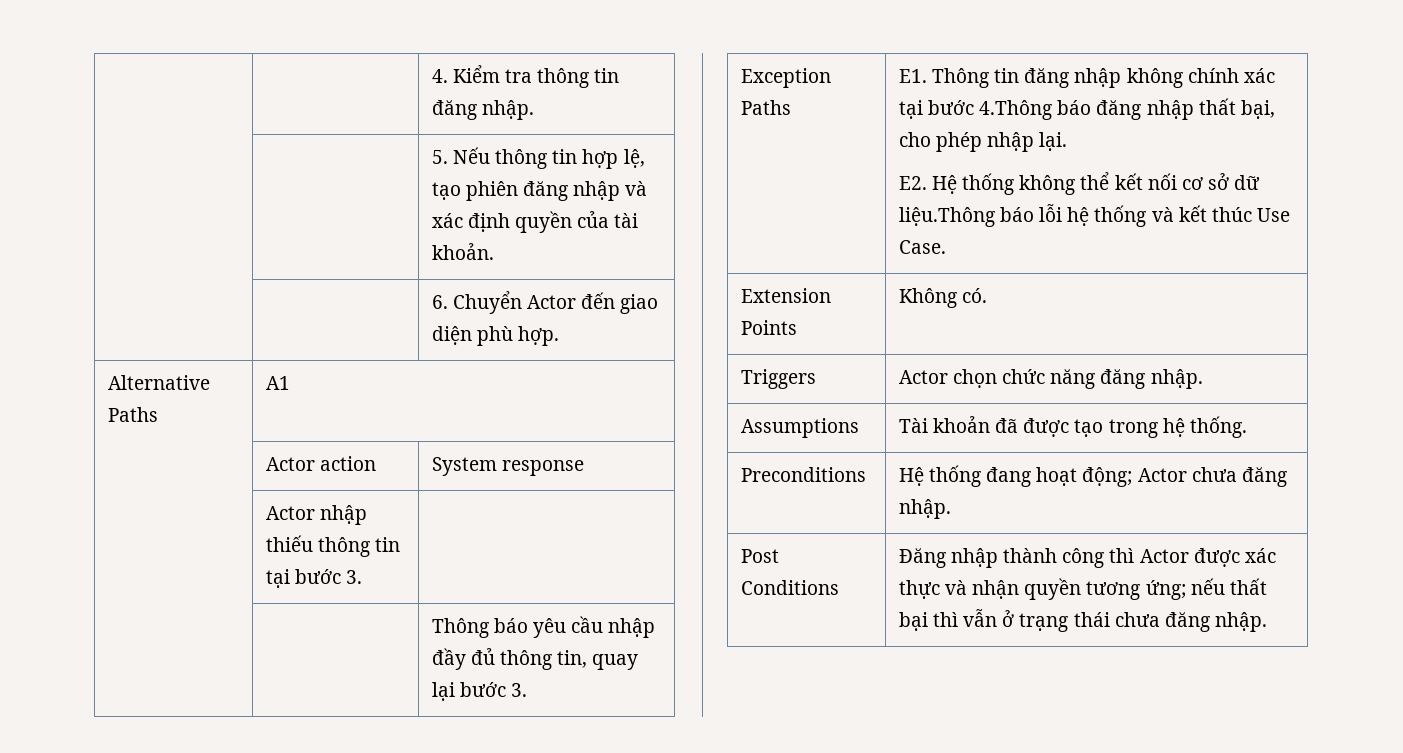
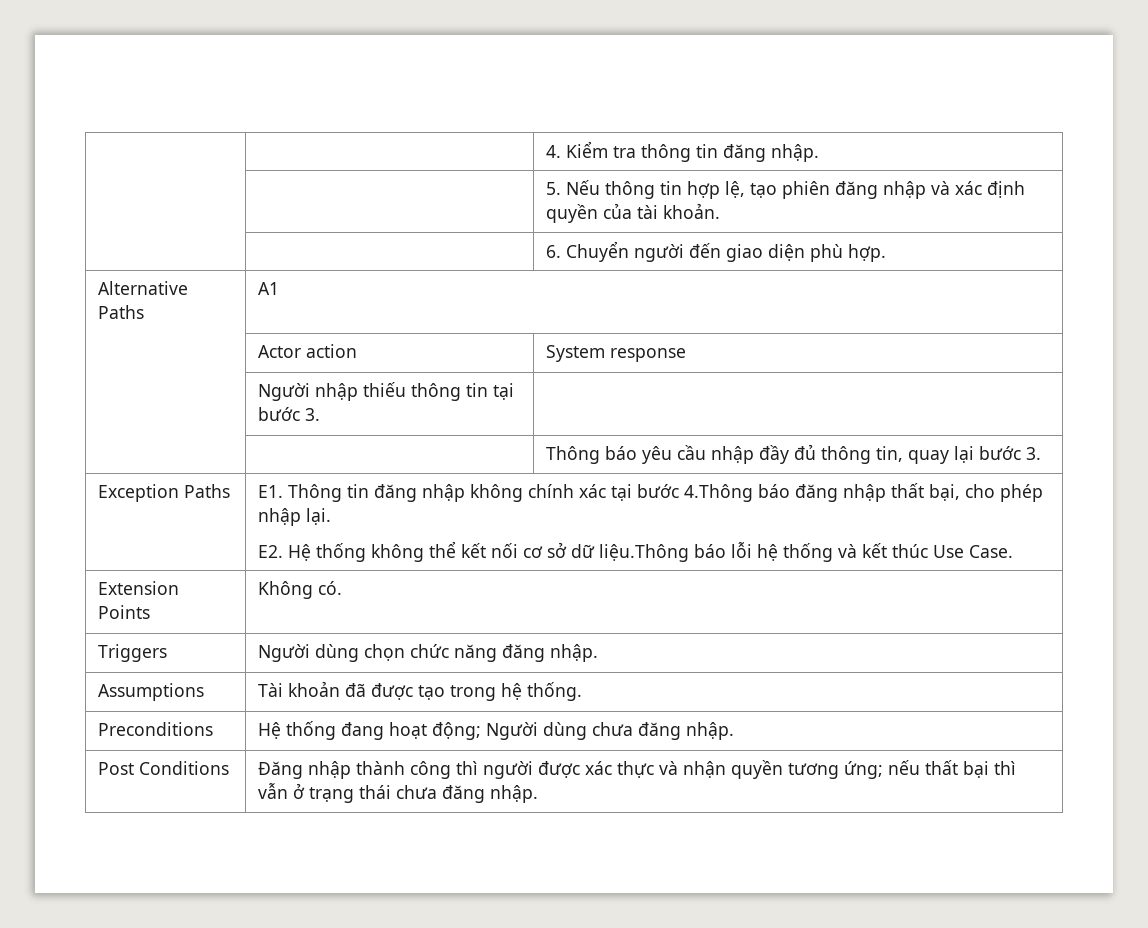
[527,295,577,309] Actor -> [634,244,685,262] người
[265,506,315,520] Actor -> [258,383,311,401] Người
[898,370,948,384] Actor -> [258,644,360,662] Người dùng
[1137,468,1187,482] Actor -> [486,722,588,740] Người dùng
[1139,549,1189,563] Actor -> [483,761,534,779] người

